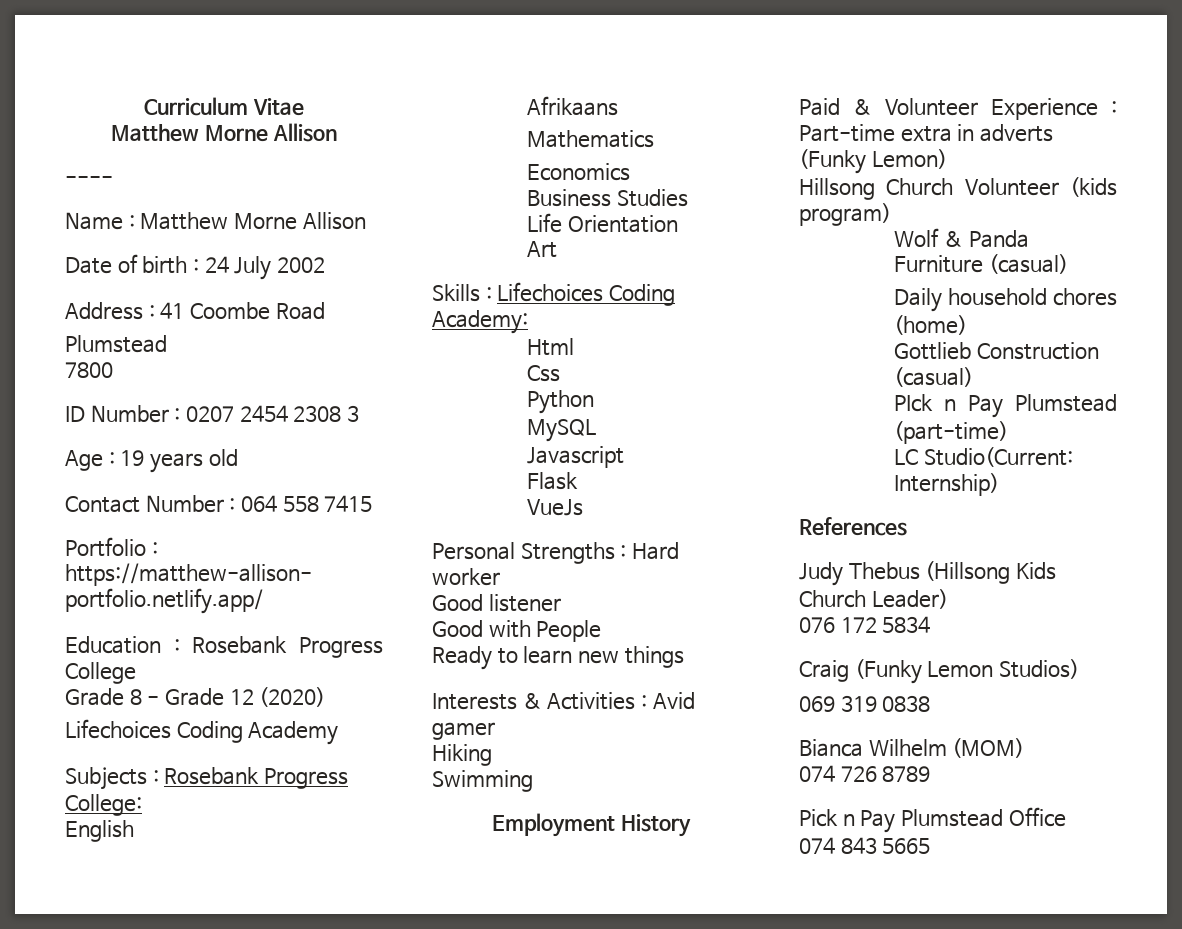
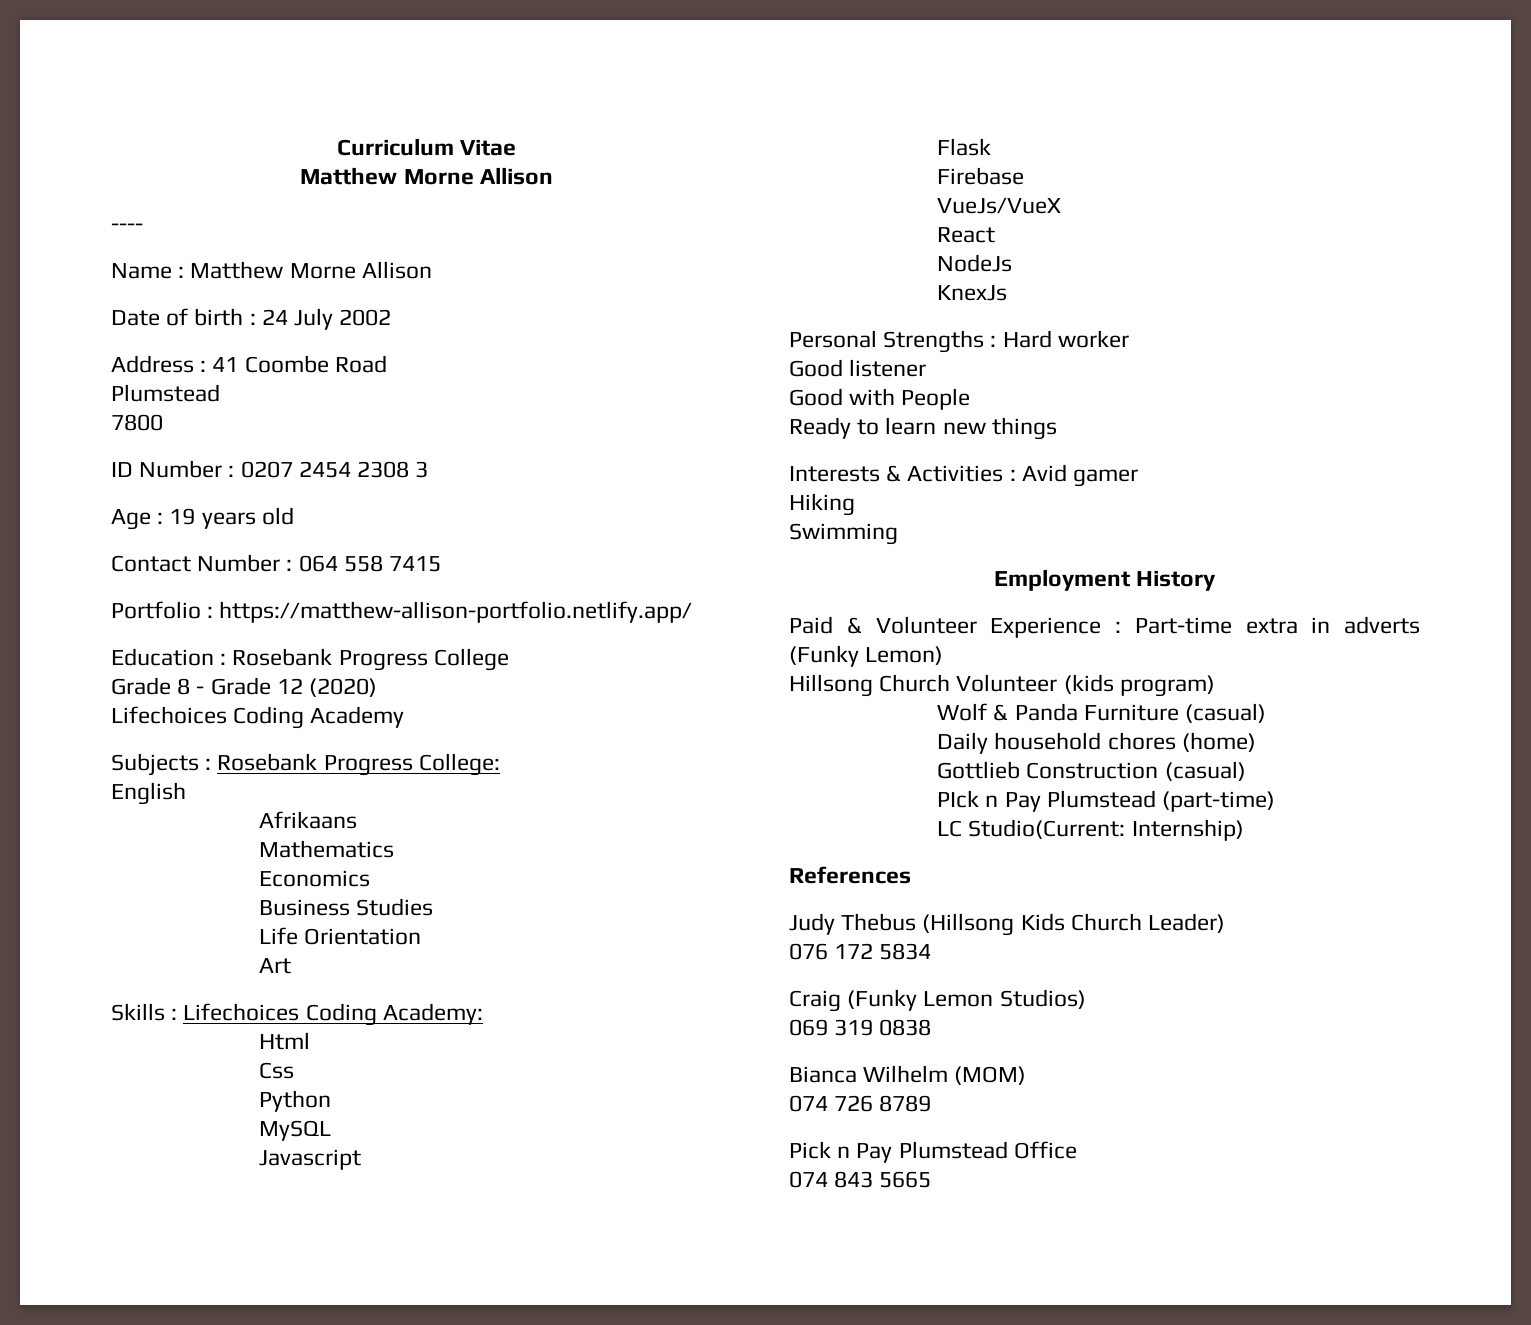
[527,499,584,516] VueJs -> [937,167,1025,185] [937,197,1062,214] [937,227,996,243] [937,254,1013,272] [937,285,1008,301] Firebase // VueJs/VueX // React // NodeJs // KnexJs

